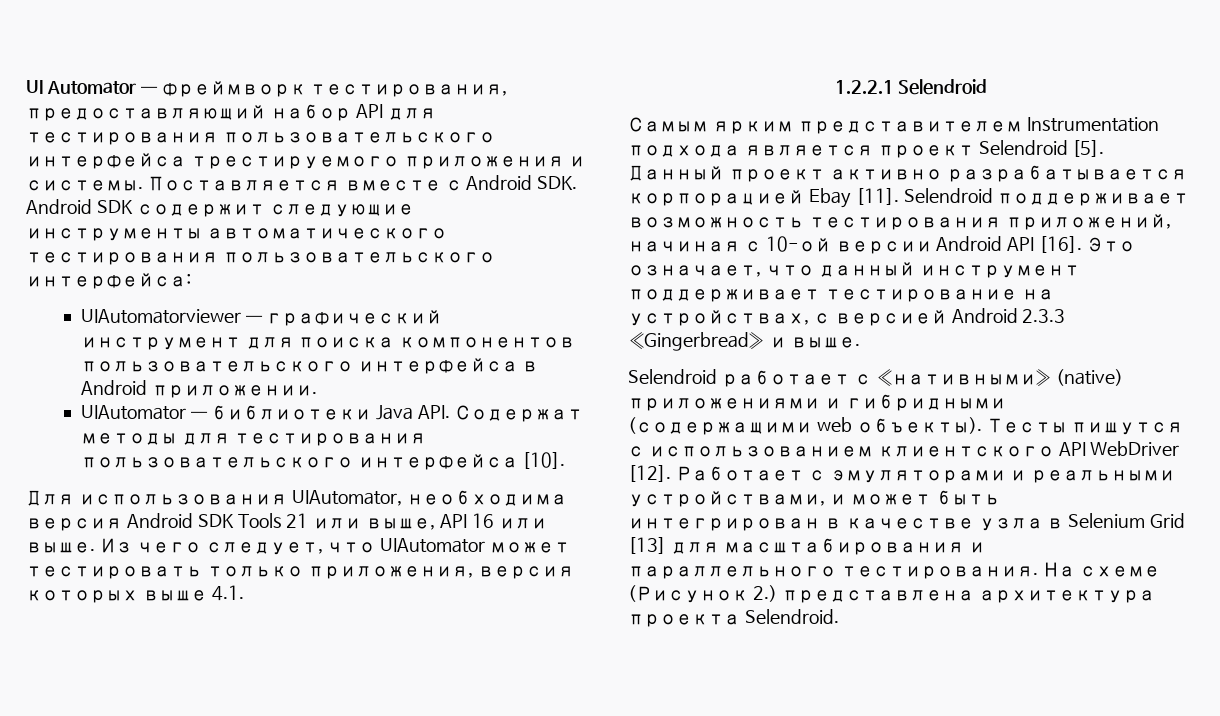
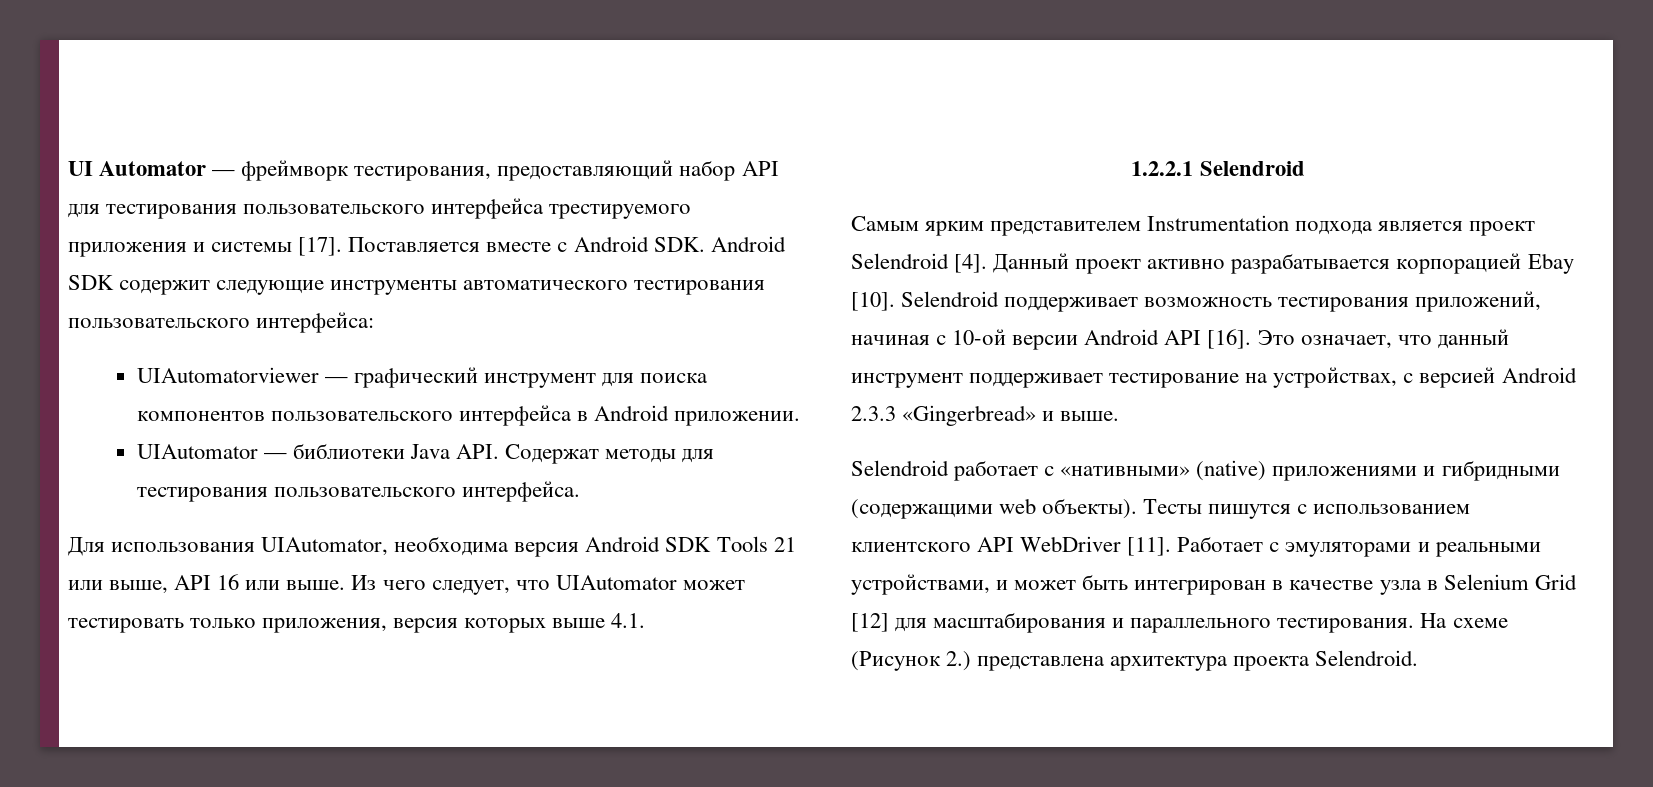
[26,180,143,191] системы. -> [211,237,343,256] системы [17].
[357,452,566,470] интерфейса [10]. -> [462,481,581,502] интерфейса.
[1072,140,1105,157] [5]. -> [954,254,988,273] [4].
[855,188,899,205] [11]. -> [851,292,895,311] [10].
[628,465,671,482] [12]. -> [1127,537,1172,556] [11].
[628,537,666,554] [13] -> [851,613,889,632] [12]

